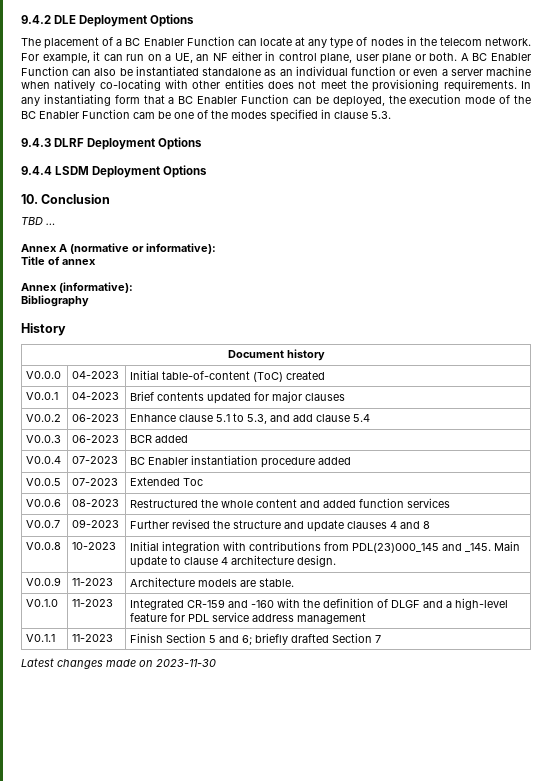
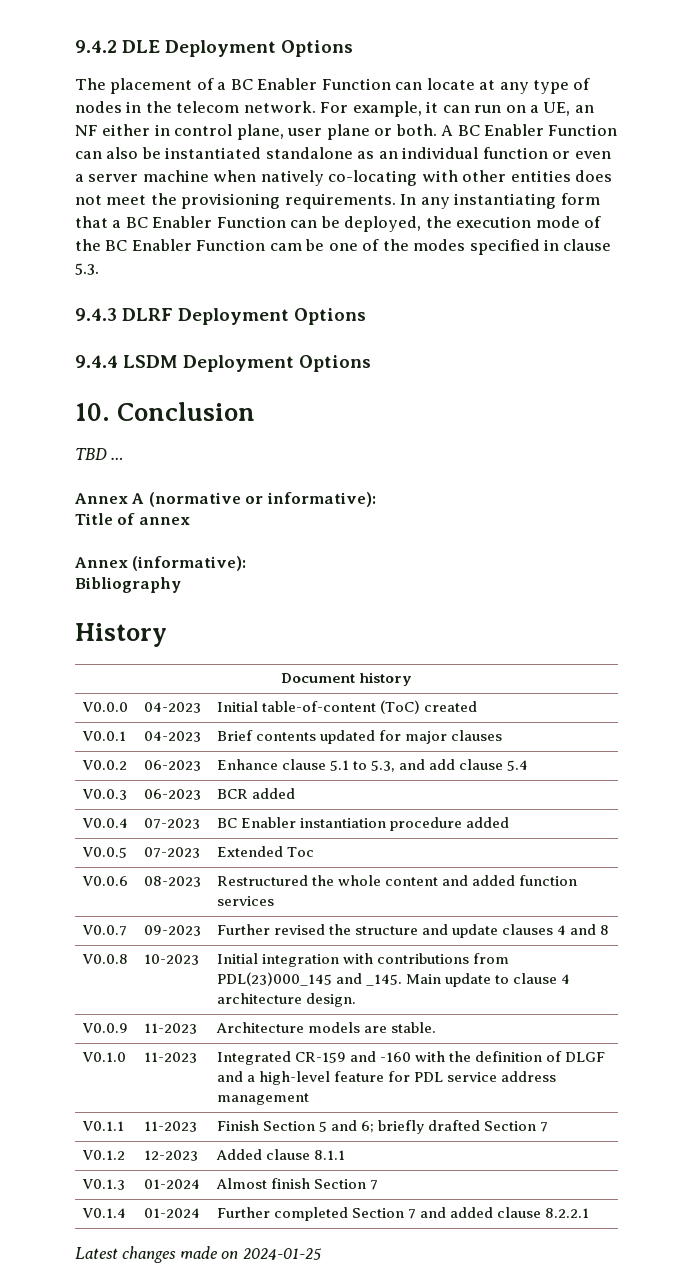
(382, 639) none -> [81,1150,125,1160] [143,1150,198,1161] [215,1149,345,1160] [81,1179,125,1190] [143,1179,200,1189] [215,1178,378,1190] [81,1208,126,1218] [143,1208,200,1218] [216,1207,590,1221] // V0.1.2 | 12-2023 | Added clause 8.1.1 // V0.1.3 | 01-2024 | Almost finish Section 7 // V0.1.4 | 01-2024 | Further completed Section 7 and added clause 8.2.2.1
[156,659,216,667] 2023-11-30 -> [242,1248,322,1260] 2024-01-25

